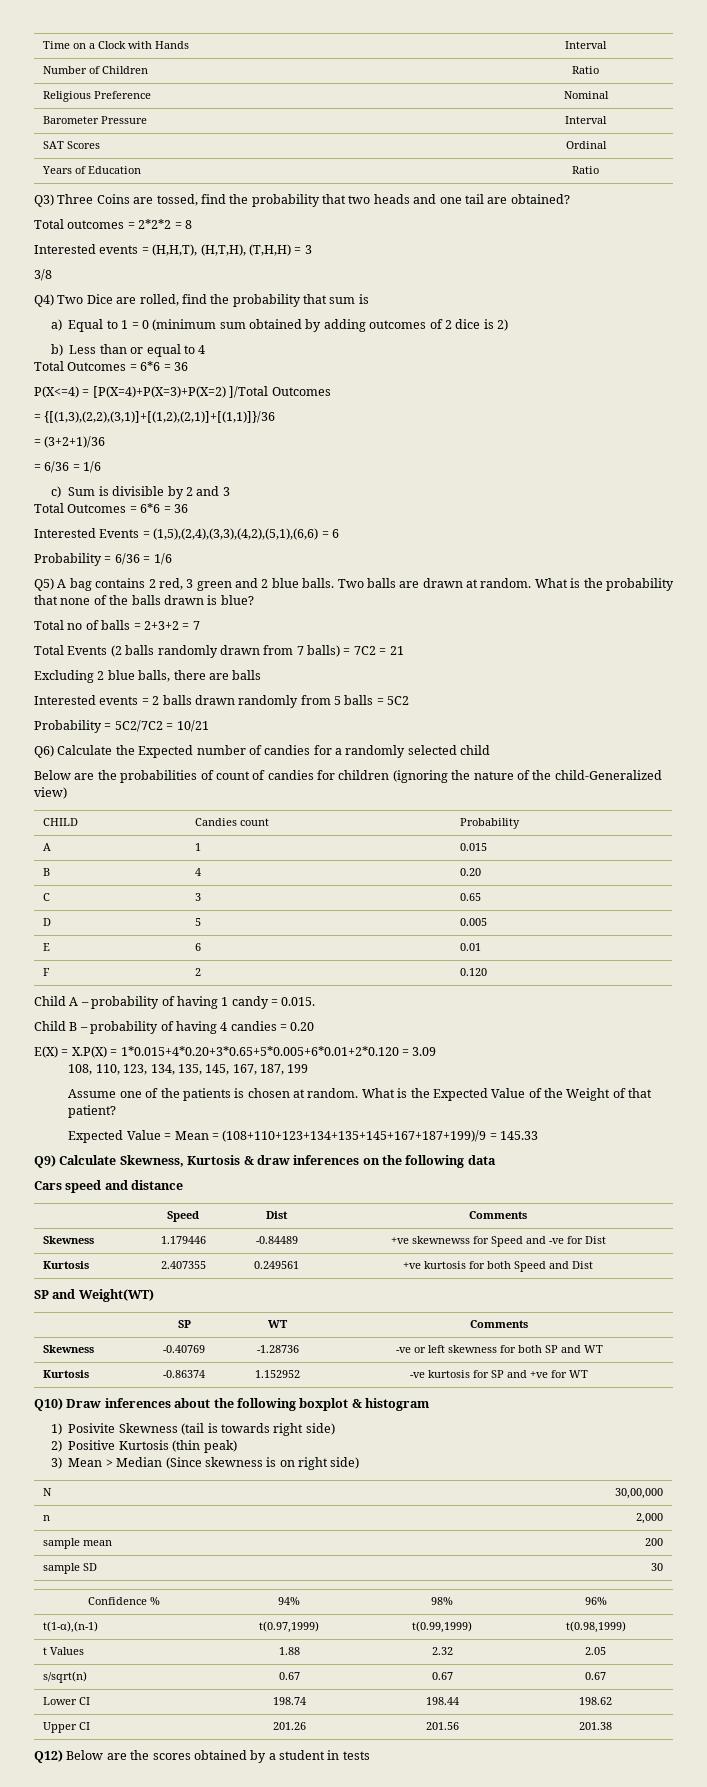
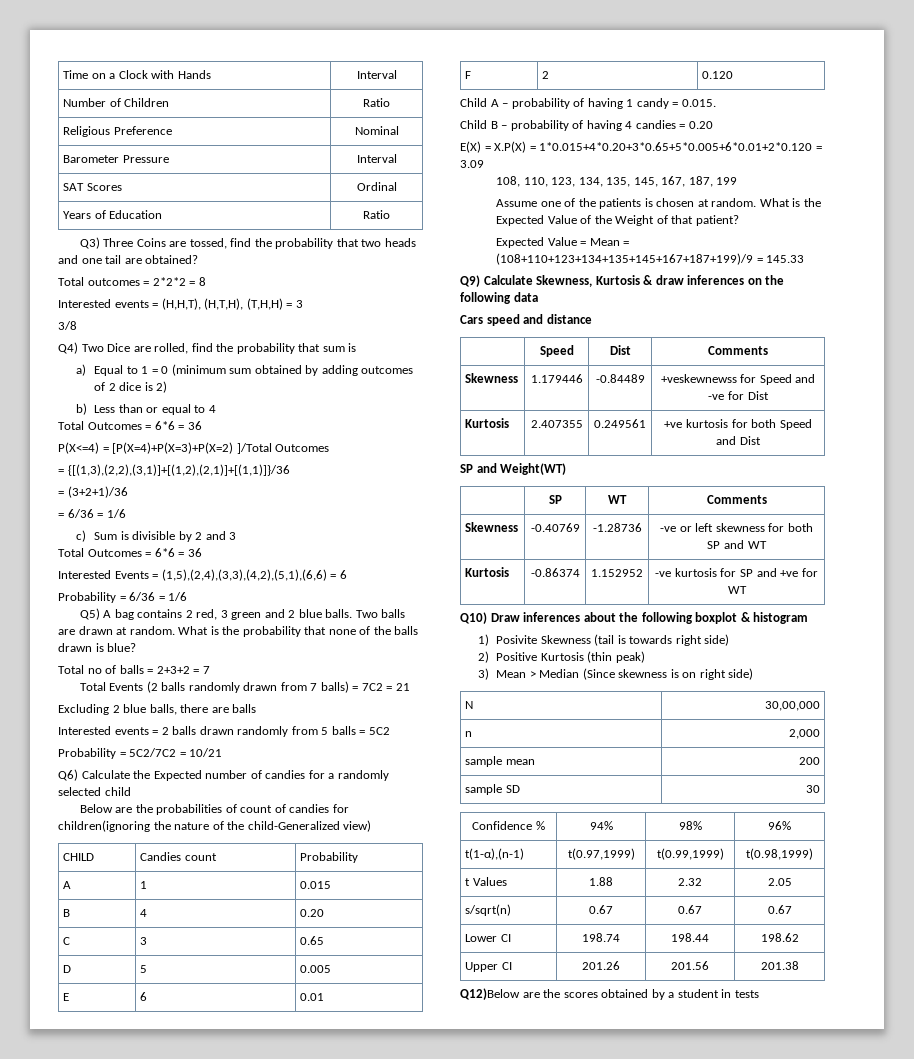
[338,770,448,783] children (ignoring -> [58,820,150,832] children(ignoring
[390,1236,470,1244] +ve skewnewss -> [660,374,737,383] +veskewnewss
[34,1750,104,1763] Q12) Below -> [460,988,520,1000] Q12)Below

